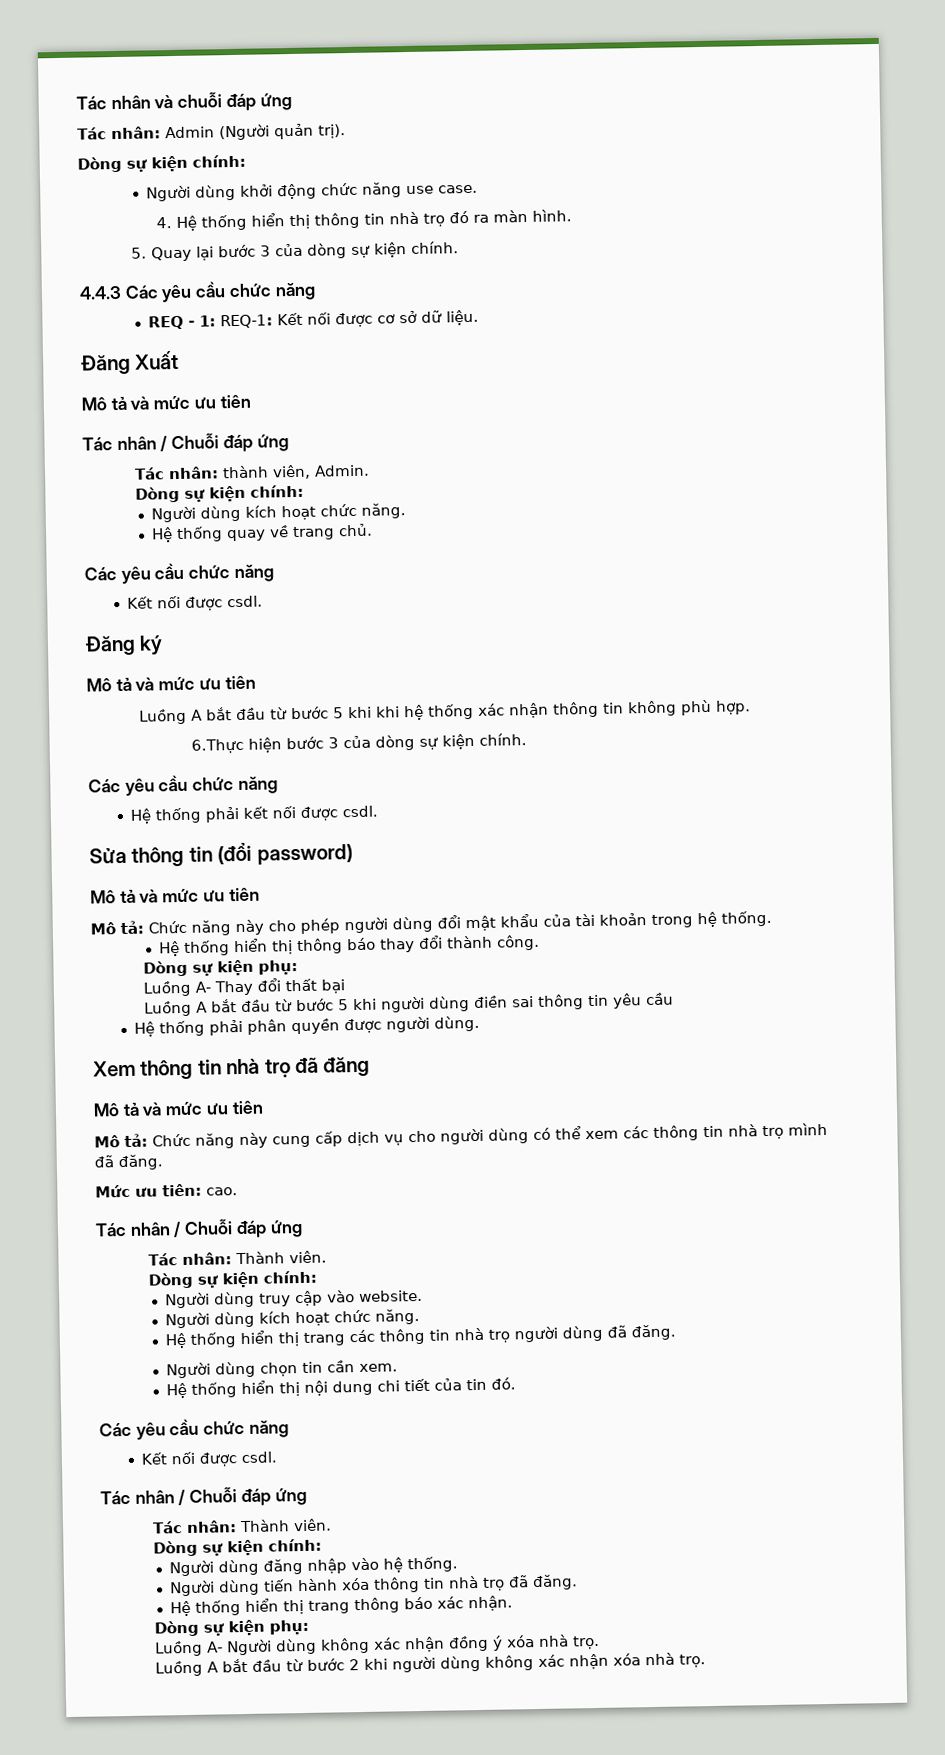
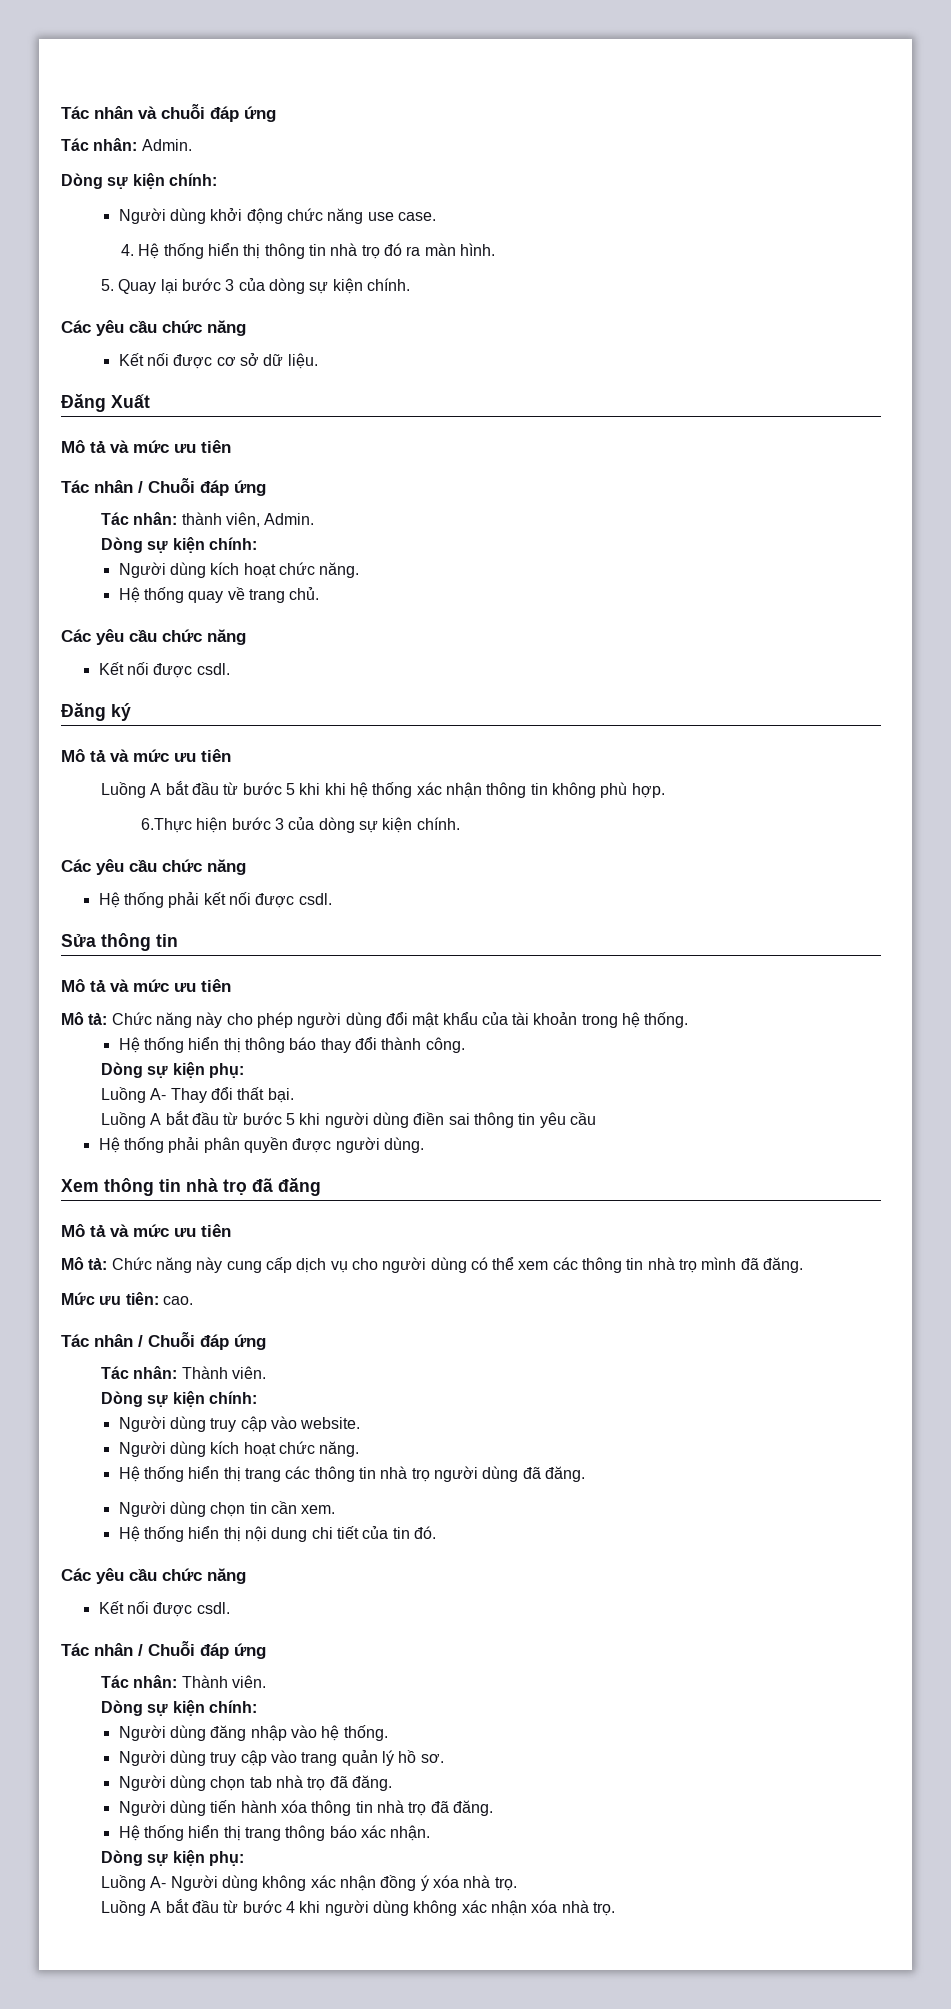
[164,123,346,141] Admin (Người quản trị). -> [141,139,192,151] Admin.
[79,281,316,303] [148,314,274,330] 4.4.3 Các yêu cầu chức năng // REQ - 1: REQ-1: -> [61,320,246,336] Các yêu cầu chức năng //
[217,842,353,865] (đổi password) -> (178, 940) none
[320,979,345,994] bại -> [267,1088,294,1103] bại.
(459, 1564) none -> [118,1750,444,1766] [118,1775,392,1791] // Người dùng truy cập vào trang quản lý hồ sơ. // Người dùng chọn tab nhà trọ đã đăng.
[348,1659,360,1671] 2 -> [285,1901,295,1913] 4

